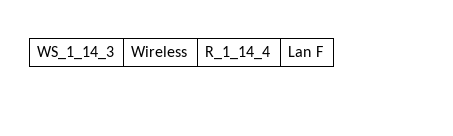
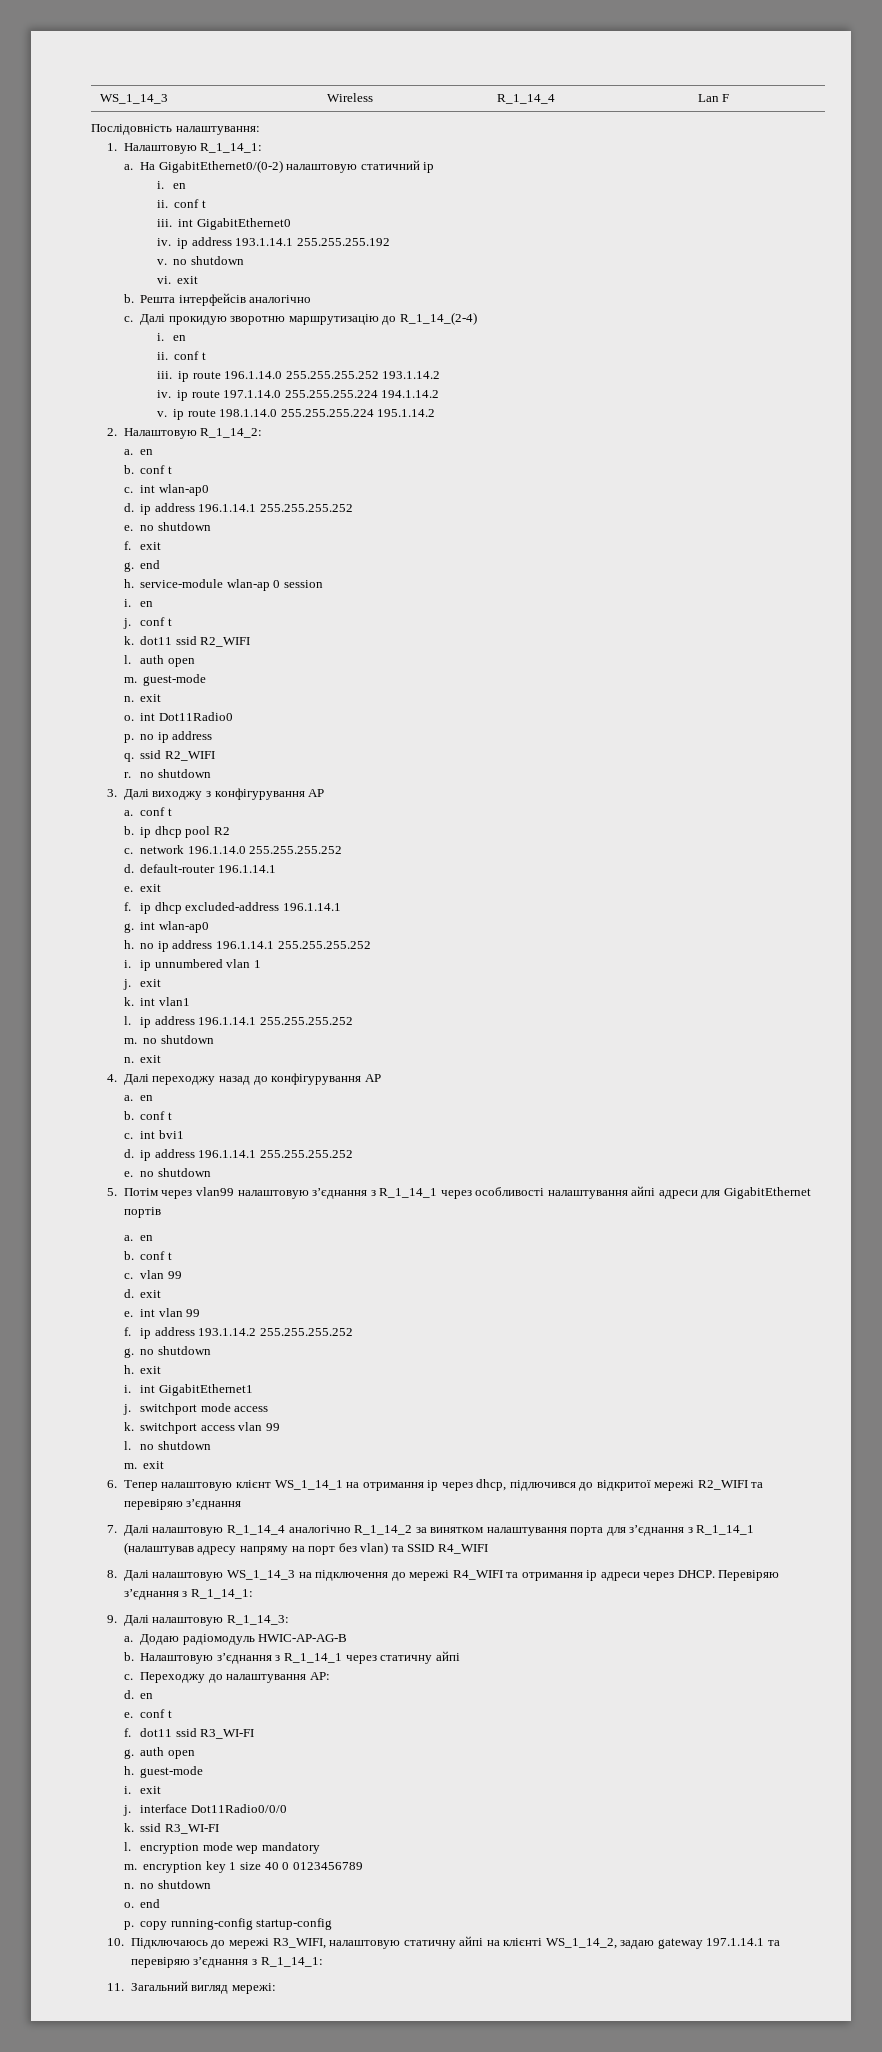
(323, 51) none -> [91,124,260,135] [107,143,263,154] [123,160,435,173] [156,181,187,189] [156,199,206,208] [156,218,291,230] [156,237,390,249] [156,256,244,265] [156,276,199,284] [123,293,312,306] [123,312,477,325] [156,333,187,341] [156,351,206,360] [156,371,441,382] [156,390,440,401] [156,409,436,420] [107,428,263,439] [123,449,154,455] [123,465,172,474] [123,484,209,496] [123,503,353,515] [123,522,211,531] [123,541,162,550] [123,560,161,572] [123,579,323,591] [123,599,154,607] [122,617,172,629] [123,636,251,647] [123,655,195,667] [123,674,207,686] [123,694,162,702] [123,712,233,721] [123,731,213,743] [123,750,215,762] [123,769,211,778] [107,788,325,800] [123,807,172,816] [123,826,230,838] [123,845,343,854] [123,864,276,873] [123,884,162,892] [123,902,341,914] [123,921,209,933] [123,940,371,952] [123,959,261,971] [122,979,162,990] [123,997,190,1006] [123,1016,353,1028] [123,1035,214,1044] [123,1055,162,1063] [107,1073,381,1085] [123,1095,154,1101] [123,1111,172,1120] [123,1130,184,1139] [123,1149,353,1161] [123,1168,211,1177] [107,1186,811,1199] [123,1207,161,1218] [123,1235,154,1241] [123,1251,172,1260] [123,1270,182,1279] [123,1289,162,1298] [123,1308,201,1317] [123,1327,353,1339] [123,1346,211,1358] [123,1365,162,1374] [123,1384,253,1396] [122,1403,269,1415] [123,1422,280,1434] [123,1441,211,1450] [123,1461,165,1469] [107,1479,764,1491] [123,1499,242,1510] [107,1525,755,1536] [123,1542,488,1555] [107,1570,780,1581] [123,1589,253,1600] [107,1615,289,1626] [123,1634,348,1645] [123,1651,460,1664] [123,1672,330,1683] [123,1690,154,1699] [123,1709,172,1718] [123,1728,255,1739] [123,1747,195,1759] [123,1766,204,1778] [123,1786,162,1794] [122,1804,287,1816] [123,1823,219,1834] [123,1842,320,1854] [123,1861,363,1873] [123,1880,211,1889] [123,1899,161,1908] [123,1918,333,1930] [107,1936,780,1949] [130,1957,323,1968] [107,1981,276,1994] // Послідовність налаштування: // 1. Налаштовую R_1_14_1: // a. На GigabitEthernet0/(0-2) налаштовую статичний ip // i. en // ii. conf t // iii. int GigabitEthernet0 // iv. ip address 193.1.14.1 255.255.255.192 // v. no shutdown // vi. exit // b. Решта інтерфейсів аналогічно // c. Далі прокидую зворотню маршрутизацію до R_1_14_(2-4) // i. en // ii. conf t // iii. ip route 196.1.14.0 255.255.255.252 193.1.14.2 // iv. ip route 197.1.14.0 255.255.255.224 194.1.14.2 // v. ip route 198.1.14.0 255.255.255.224 195.1.14.2 // 2. Налаштовую R_1_14_2: // a. en // b. conf t // c. int wlan-ap0 // d. ip address 196.1.14.1 255.255.255.252 // e. no shutdown // f. exit // g. end // h. service-module wlan-ap 0 session // i. en // j. conf t // k. dot11 ssid R2_WIFI // l. auth open // m. guest-mode // n. exit // o. int Dot11Radio0 // p. no ip address // q. ssid R2_WIFI // r. no shutdown // 3. Далі виходжу з конфігурування AP // a. conf t // b. ip dhcp pool R2 // c. network 196.1.14.0 255.255.255.252 // d. default-router 196.1.14.1 // e. exit // f. ip dhcp excluded-address 196.1.14.1 // g. int wlan-ap0 // h. no ip address 196.1.14.1 255.255.255.252 // i. ip unnumbered vlan 1 // j. exit // k. int vlan1 // l. ip address 196.1.14.1 255.255.255.252 // m. no shutdown // n. exit // 4. Далі переходжу назад до конфігурування AP // a. en // b. conf t // c. int bvi1 // d. ip address 196.1.14.1 255.255.255.252 // e. no shutdown // 5. Потім через vlan99 налаштовую з’єднання з R_1_14_1 через особливості налаштування айпі адреси для GigabitEthernet портів // a. en // b. conf t // c. vlan 99 // d. exit // e. int vlan 99 // f. ip address 193.1.14.2 255.255.255.252 // g. no shutdown // h. exit // i. int GigabitEthernet1 // j. switchport mode access // k. switchport access vlan 99 // l. no shutdown // m. exit // 6. Тепер налаштовую клієнт WS_1_14_1 на отримання ip через dhcp, підлючився до відкритої мережі R2_WIFI та перевіряю з’єднання // 7. Далі налаштовую R_1_14_4 аналогічно R_1_14_2 за винятком налаштування порта для з’єднання з R_1_14_1 (налаштував адресу напряму на порт без vlan) та SSID R4_WIFI // 8. Далі налаштовую WS_1_14_3 на підключення до мережі R4_WIFI та отримання ip адреси через DHCP. Перевіряю з’єднання з R_1_14_1: // 9. Далі налаштовую R_1_14_3: // a. Додаю радіомодуль HWIC-AP-AG-B // b. Налаштовую з’єднання з R_1_14_1 через статичну айпі // c. Переходжу до налаштування AP: // d. en // e. conf t // f. dot11 ssid R3_WI-FI // g. auth open // h. guest-mode // i. exit // j. interface Dot11Radio0/0/0 // k. ssid R3_WI-FI // l. encryption mode wep mandatory // m. encryption key 1 size 40 0 0123456789 // n. no shutdown // o. end // p. copy running-config startup-config // 10. Підключаюсь до мережі R3_WIFI, налаштовую статичну айпі на клієнті WS_1_14_2, задаю gateway 197.1.14.1 та перевіряю з’єднання з R_1_14_1: // 11. Загальний вигляд мережі:

